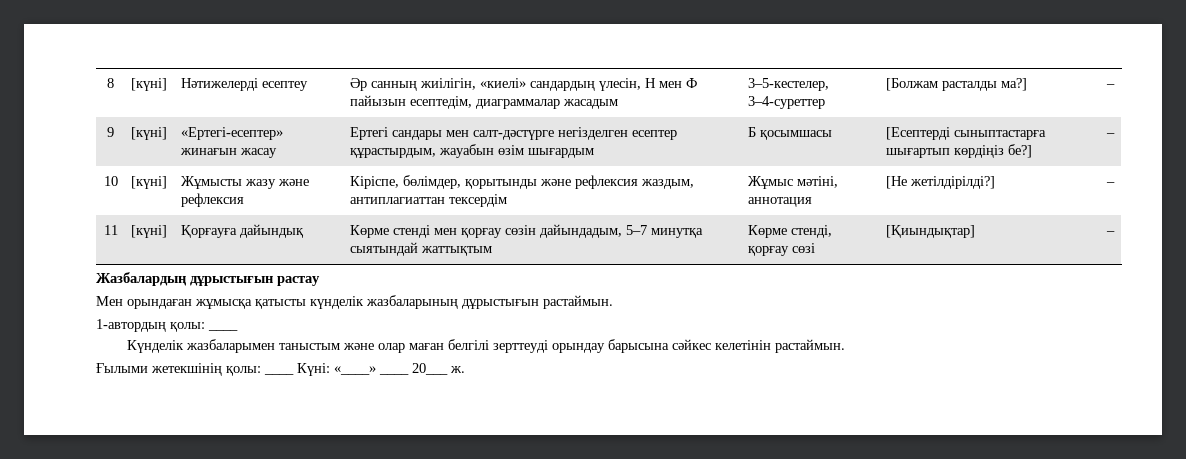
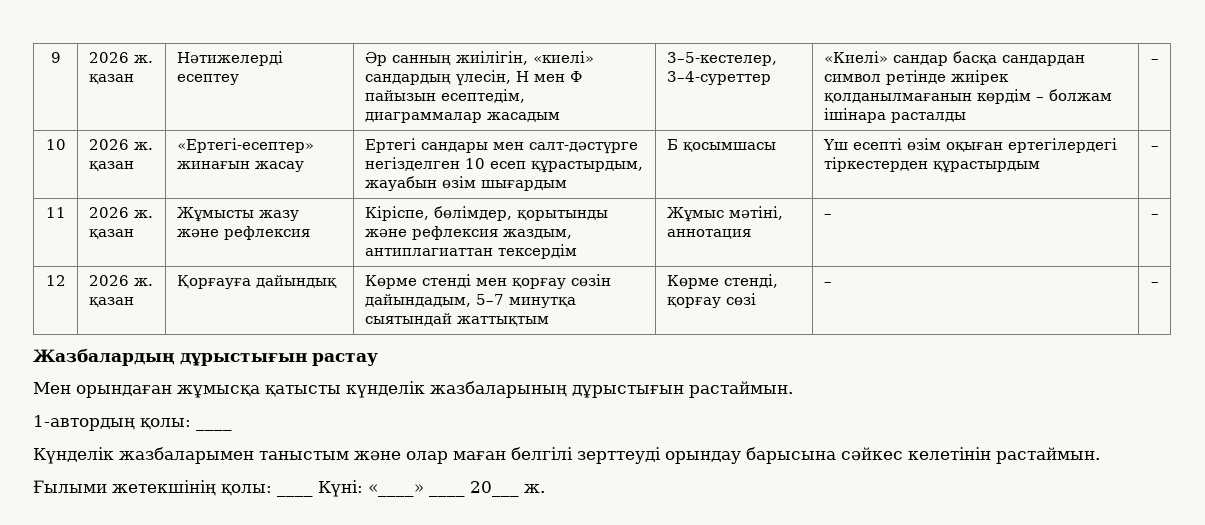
[107,78,114,88] [130,78,167,91] 8 | [күні] -> [50,52,61,63] [88,52,153,63] [88,74,134,85] 9 | 2026 ж. қазан
[885,78,938,91] [Болжам -> [823,51,1085,66] [823,70,1009,85] [823,89,1112,104] [823,108,886,123] «Киелі» сандар басқа сандардан символ ретінде жиірек қолданылмағанын көрдім – болжам ішінара
[1000,78,1027,91] [1106,84,1115,88] [107,127,114,137] [130,127,167,140] ма?] | – // 9 | [күні] -> [1150,59,1159,63] [45,139,66,150] [88,139,153,150] [88,161,134,172] | – // 10 | 2026 ж. қазан
[631,130,677,140] есептер -> [464,158,526,169] 10 есеп
[885,127,1046,140] [885,144,1032,158] [1106,133,1115,137] [103,176,118,186] [130,176,167,189] [Есептерді сыныптастарға шығартып көрдіңіз бе?] | – // 10 | [күні] -> [822,138,1117,153] [823,157,1040,173] [1150,146,1159,150] [45,207,66,218] [88,207,153,218] [88,229,134,240] Үш есепті өзім оқыған ертегілердегі тіркестерден құрастырдым | – // 11 | 2026 ж. қазан
[885,176,995,189] [1106,182,1115,186] [103,225,118,235] [130,225,167,238] [Не жетілдірілді?] | – // 11 | [күні] -> [823,214,832,218] [1150,214,1159,218] [45,275,66,286] [88,275,153,286] [88,297,134,308] – | – // 12 | 2026 ж. қазан
[885,225,975,238] [Қиындықтар] -> [823,282,832,286] –

